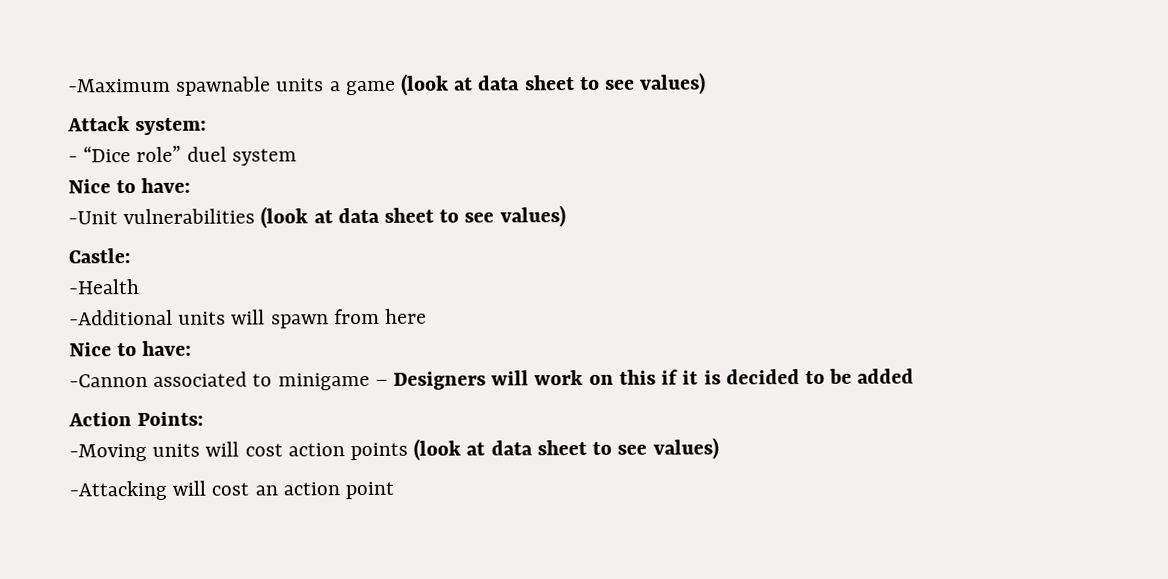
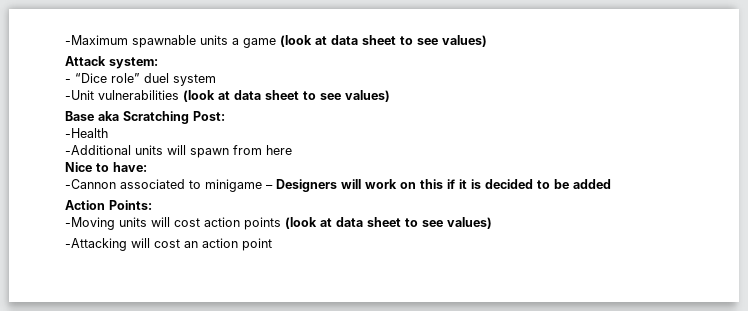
[68,177,192,194] // Nice to have: -> (216, 80) none
[68,248,131,264] Castle: -> [65,111,225,124] Base aka Scratching Post:

